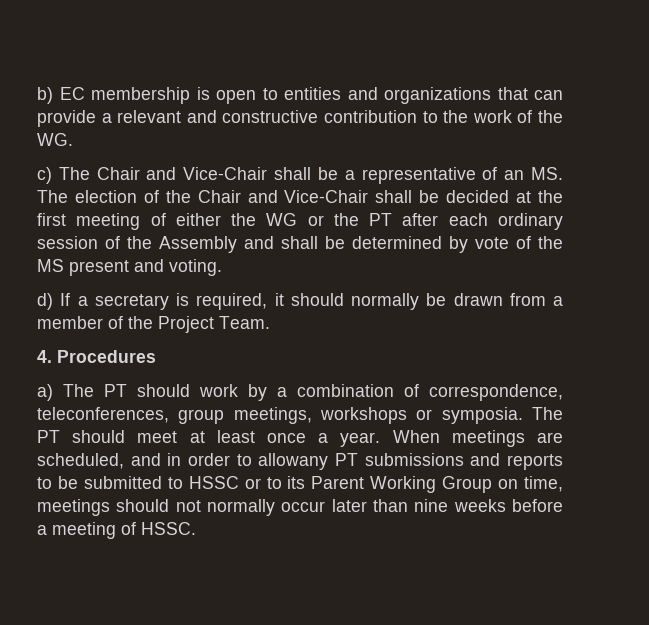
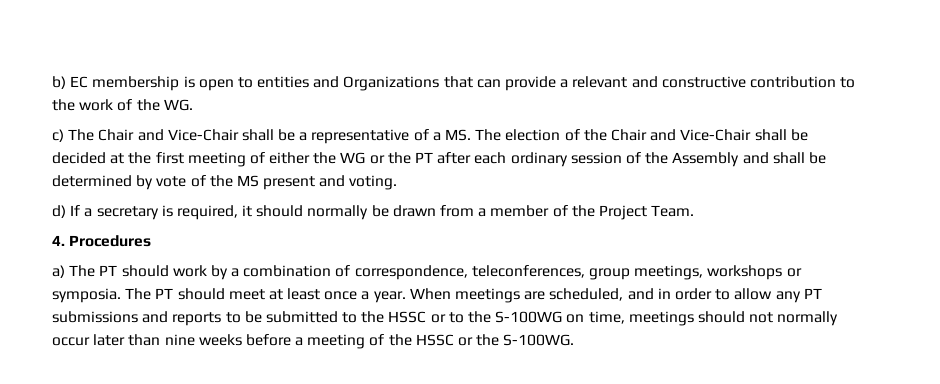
[384,87,491,104] organizations -> [343,76,440,91] Organizations
[504,170,525,180] an -> [432,132,441,141] a
[258,453,329,470] allowany -> [734,288,801,303] allow any
(183, 483) none -> [361,311,385,323] the
[287,476,493,493] its Parent Working Group -> [468,311,563,323] the S-100WG
[141,522,196,535] HSSC. -> [388,334,575,346] the HSSC or the S-100WG.

